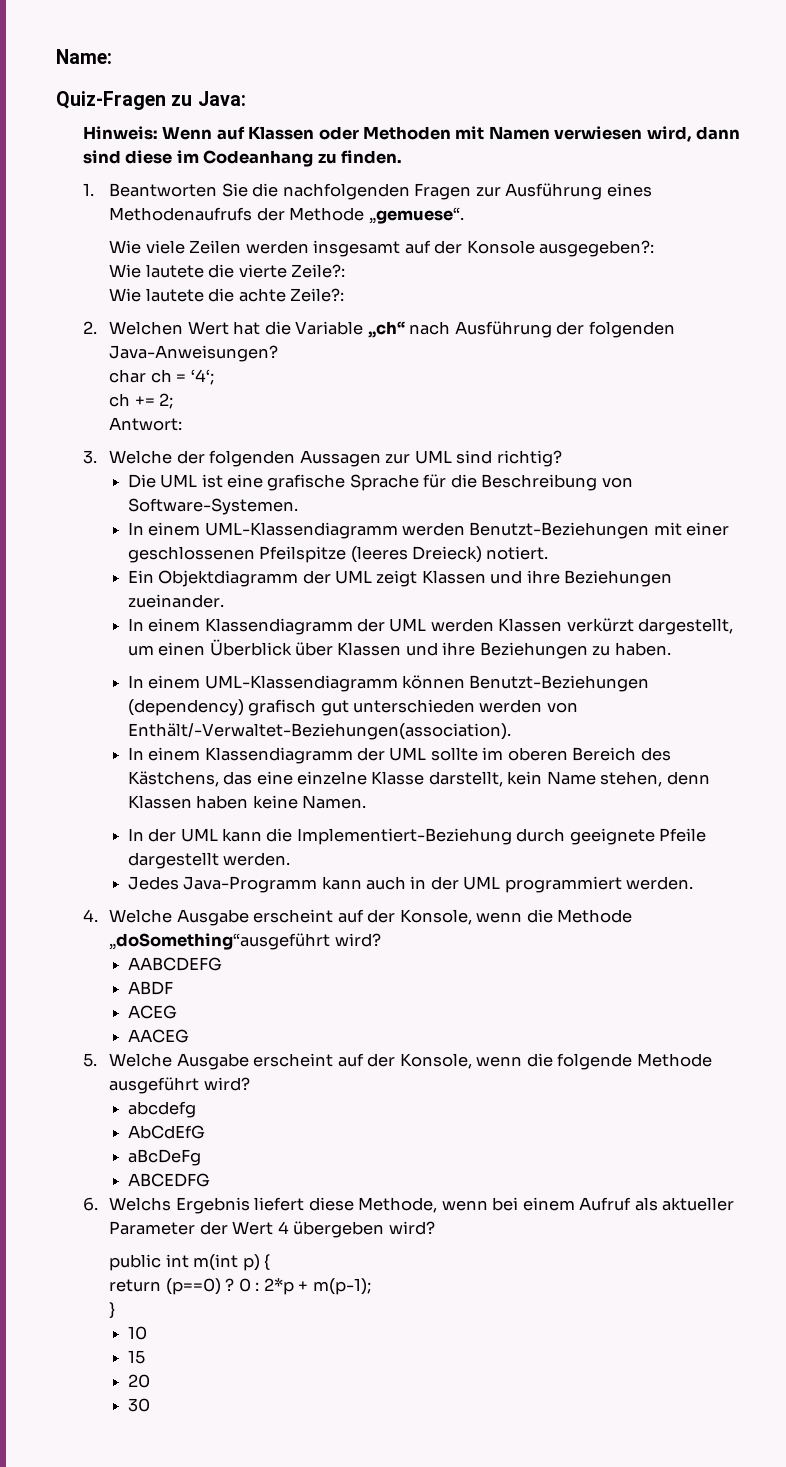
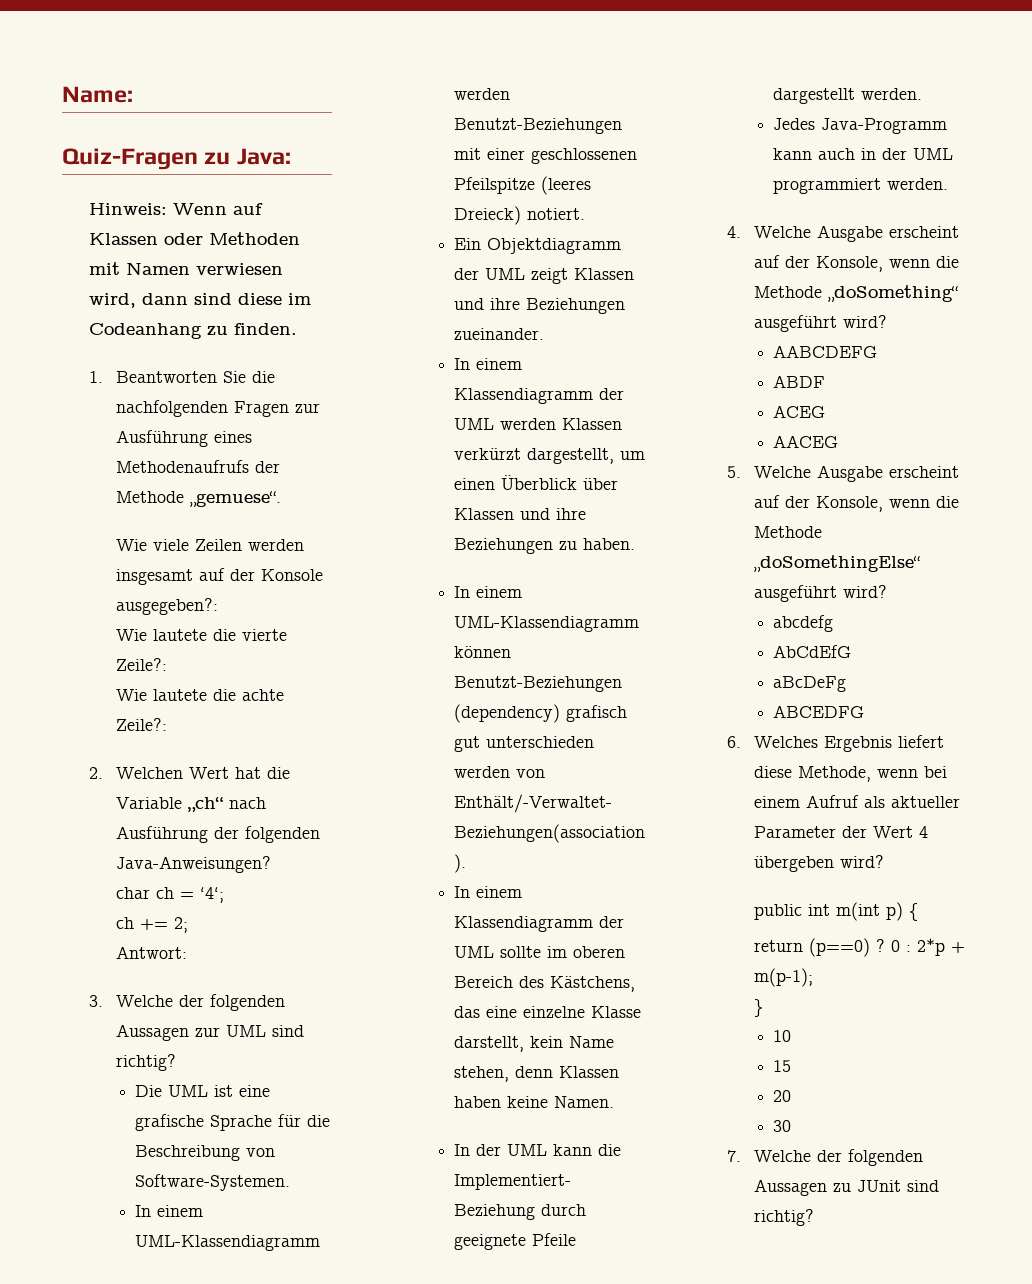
[109,933,331,950] „doSomething“ausgeführt -> [828,285,959,302] [754,315,838,332] „doSomething“ ausgeführt
[557,1053,712,1070] folgende Methode -> [754,526,823,538] [754,555,921,572] Methode „doSomethingElse“
[109,1197,172,1211] Welchs -> [754,736,819,748] Welches
(150, 1405) none -> [727,1149,924,1166] [754,1179,940,1196] [754,1209,815,1226] // 7. Welche der folgenden Aussagen zu JUnit sind richtig?

